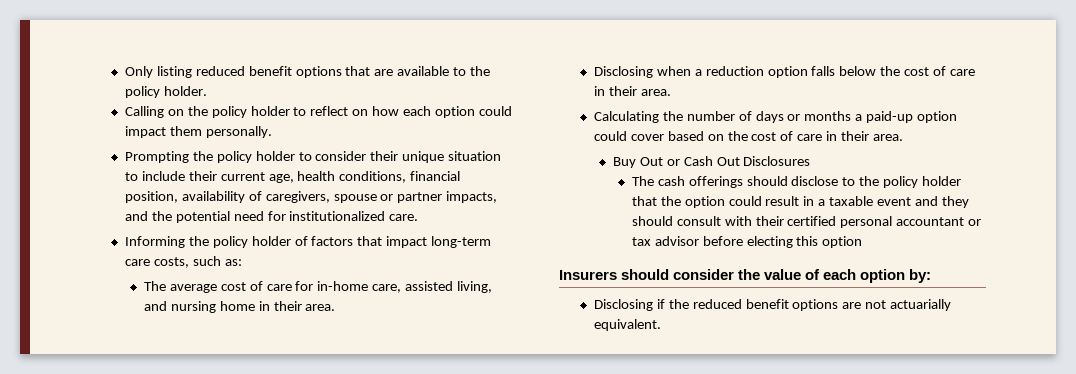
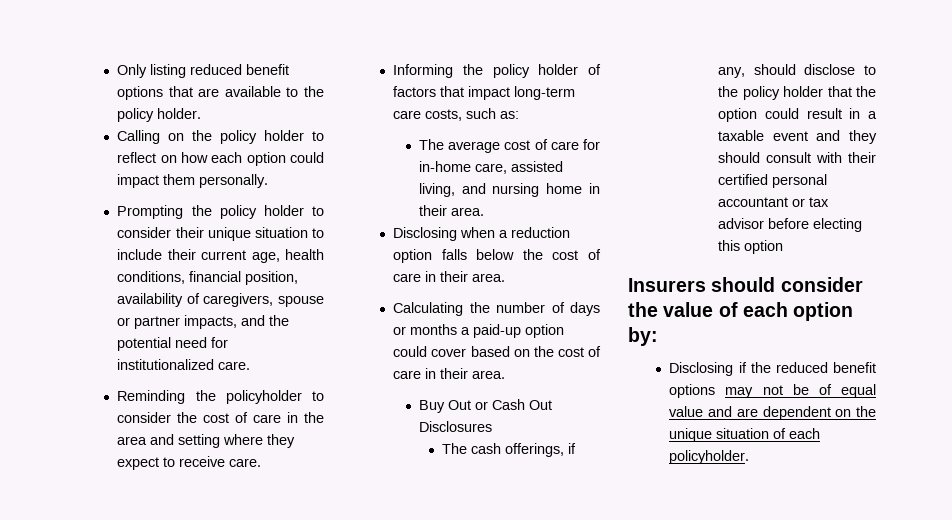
(419, 217) none -> [117,390,324,404] [117,412,324,423] [117,434,296,448] [117,456,262,470] // Reminding the policyholder to consider the cost of care in the area and setting where they expect to receive care.
[688,176,743,188] offerings -> [505,443,577,457] [718,67,746,78] offerings, if any,
[842,299,952,311] [593,319,661,331] are not actuarially equivalent. -> [725,384,876,398] [669,406,876,420] [669,428,821,442] [669,450,750,464] may not be of equal value and are dependent on the unique situation of each policyholder.

